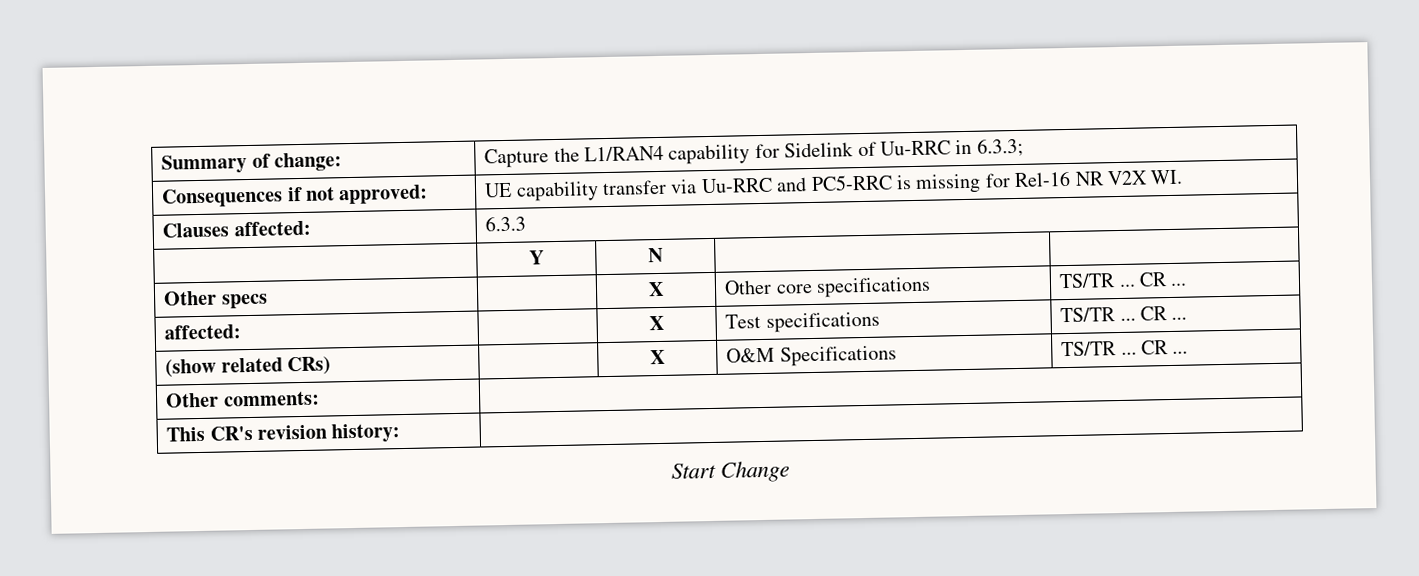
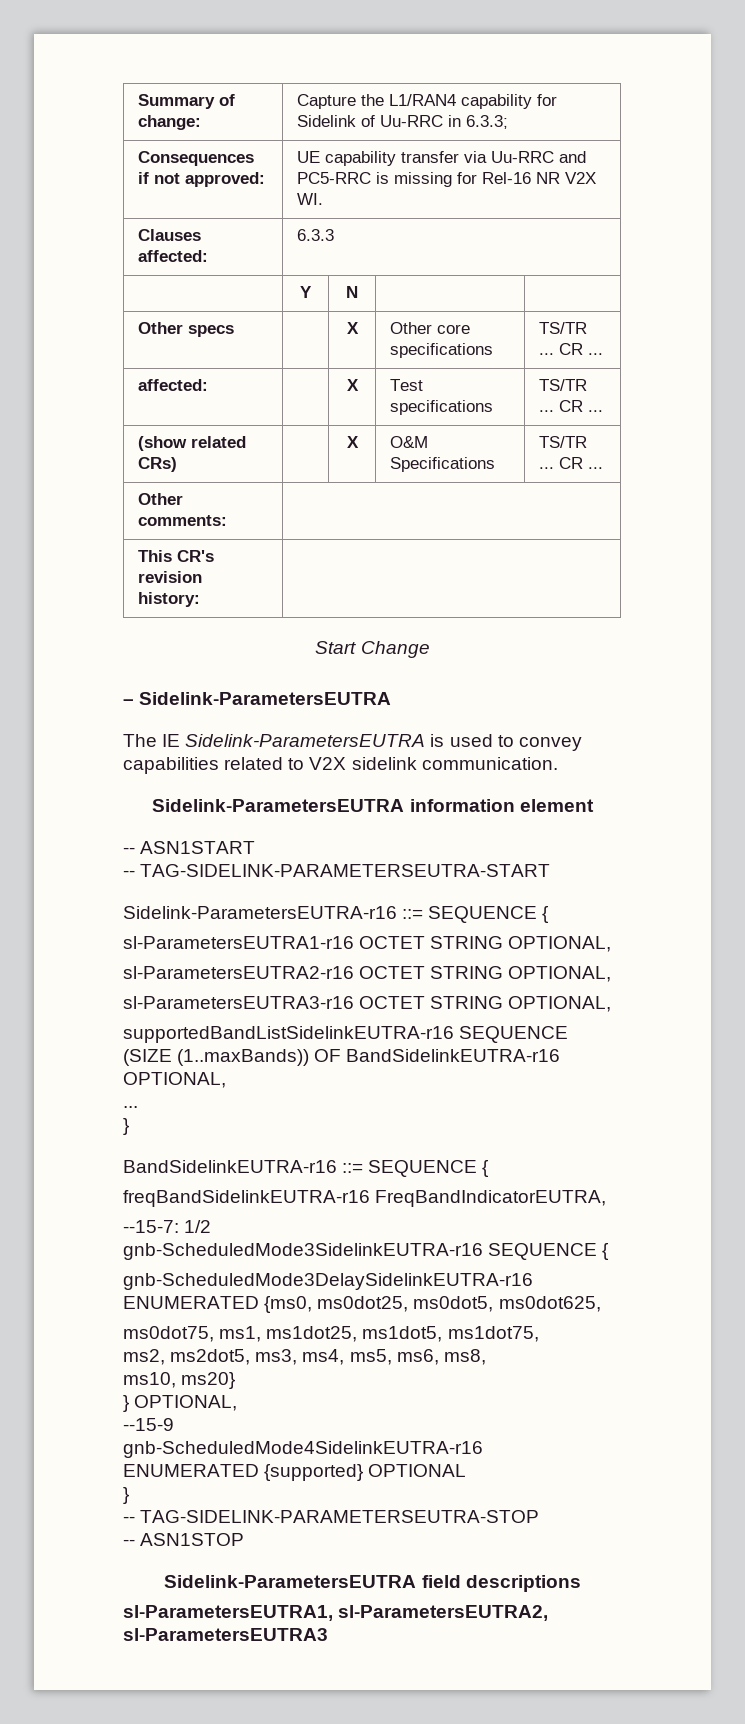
(791, 471) none -> [123,692,392,705] [123,734,582,751] [123,757,558,774] [152,799,594,812] [123,841,256,854] [123,864,551,877] [123,906,550,923] [123,936,612,952] [123,966,612,982] [123,996,612,1012] [123,1026,569,1043] [123,1049,561,1066] [123,1072,226,1088] [123,1106,138,1108] [123,1118,129,1135] [123,1160,490,1177] [123,1190,607,1207] [123,1220,212,1233] [123,1243,610,1260] [123,1273,533,1290] [123,1296,601,1313] [123,1326,539,1342] [123,1349,486,1365] [123,1372,236,1389] [123,1395,238,1412] [123,1418,174,1431] [123,1441,483,1458] [123,1464,467,1481] [123,1487,129,1504] [123,1510,540,1523] [123,1533,245,1546] [164,1575,581,1592] [123,1605,549,1621] [123,1628,328,1641] // – Sidelink-ParametersEUTRA // The IE Sidelink-ParametersEUTRA is used to convey capabilities related to V2X sidelink communication. // Sidelink-ParametersEUTRA information element // -- ASN1START // -- TAG-SIDELINK-PARAMETERSEUTRA-START // Sidelink-ParametersEUTRA-r16 ::= SEQUENCE { // sl-ParametersEUTRA1-r16 OCTET STRING OPTIONAL, // sl-ParametersEUTRA2-r16 OCTET STRING OPTIONAL, // sl-ParametersEUTRA3-r16 OCTET STRING OPTIONAL, // supportedBandListSidelinkEUTRA-r16 SEQUENCE (SIZE (1..maxBands)) OF BandSidelinkEUTRA-r16 OPTIONAL, // ... // } // BandSidelinkEUTRA-r16 ::= SEQUENCE { // freqBandSidelinkEUTRA-r16 FreqBandIndicatorEUTRA, // --15-7: 1/2 // gnb-ScheduledMode3SidelinkEUTRA-r16 SEQUENCE { // gnb-ScheduledMode3DelaySidelinkEUTRA-r16 ENUMERATED {ms0, ms0dot25, ms0dot5, ms0dot625, // ms0dot75, ms1, ms1dot25, ms1dot5, ms1dot75, // ms2, ms2dot5, ms3, ms4, ms5, ms6, ms8, // ms10, ms20} // } OPTIONAL, // --15-9 // gnb-ScheduledMode4SidelinkEUTRA-r16 ENUMERATED {supported} OPTIONAL // } // -- TAG-SIDELINK-PARAMETERSEUTRA-STOP // -- ASN1STOP // Sidelink-ParametersEUTRA field descriptions // sl-ParametersEUTRA1, sl-ParametersEUTRA2, sl-ParametersEUTRA3

